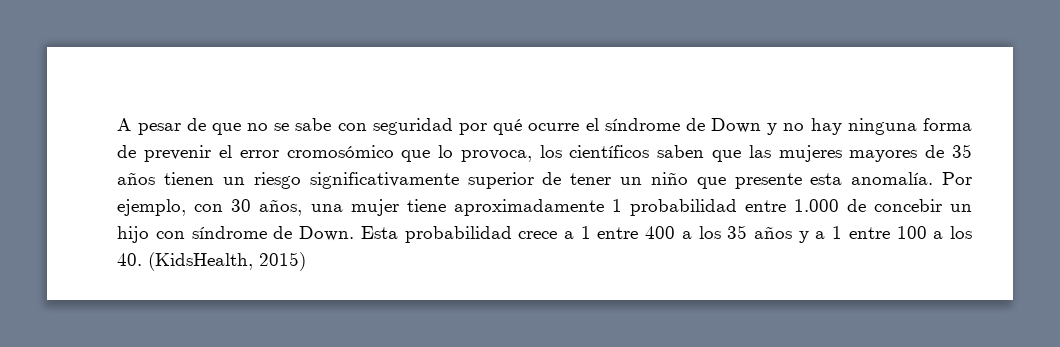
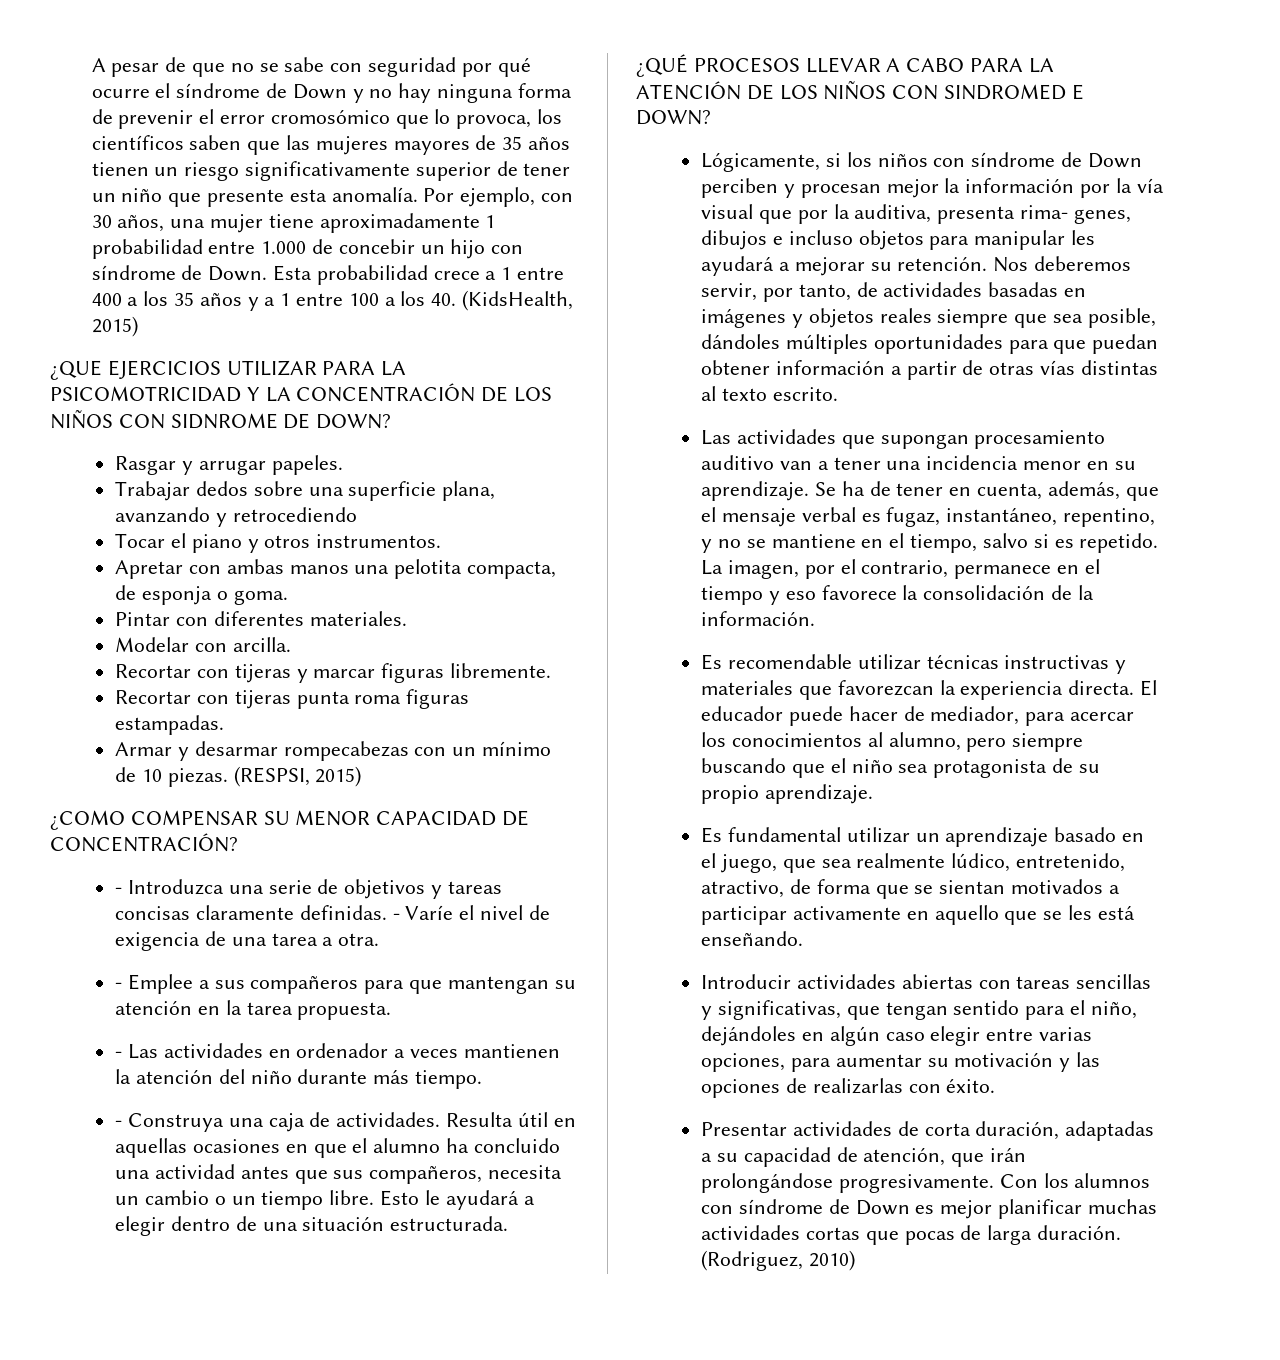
(307, 261) none -> [50,360,407,380] [50,383,553,402] [50,409,392,429] [115,455,343,475] [115,481,496,501] [115,507,357,527] [115,533,442,553] [115,559,557,579] [115,585,288,605] [115,611,407,626] [115,637,291,652] [115,663,552,683] [115,689,470,709] [115,715,225,735] [115,741,552,761] [115,766,362,787] [50,810,530,830] [50,833,238,852] [115,879,502,899] [115,905,550,920] [115,931,380,951] [115,974,576,994] [115,1000,392,1020] [115,1043,560,1059] [115,1069,483,1089] [115,1112,576,1132] [115,1138,560,1158] [115,1164,563,1184] [115,1190,535,1210] [115,1216,509,1236] [636,54,1054,77] [636,80,1084,100] [636,110,711,125] [701,152,1142,172] [701,178,1164,198] [701,204,1131,224] [701,230,1096,250] [701,256,1132,276] [701,282,1087,302] [701,308,1156,328] [701,334,1159,354] [701,360,1158,380] [701,386,838,401] [701,429,1106,449] [701,455,1136,470] [701,481,1159,501] [701,507,1156,527] [701,533,1159,553] [701,559,1100,579] [701,585,1094,605] [701,611,816,626] [701,654,1127,674] [701,680,1158,700] [701,706,1135,726] [701,732,1084,752] [701,758,1100,778] [701,784,874,804] [701,827,1145,847] [701,853,1126,873] [701,879,1120,899] [701,905,1135,925] [701,931,804,946] [701,974,1152,989] [701,1000,1137,1020] [701,1026,1093,1046] [701,1052,1101,1072] [701,1078,996,1098] [701,1121,1155,1141] [701,1147,1027,1167] [701,1173,1151,1193] [701,1199,1157,1219] [701,1225,1122,1245] [701,1250,856,1271] // ¿QUE EJERCICIOS UTILIZAR PARA LA PSICOMOTRICIDAD Y LA CONCENTRACIÓN DE LOS NIÑOS CON SIDNROME DE DOWN? // Rasgar y arrugar papeles. // Trabajar dedos sobre una superficie plana, avanzando y retrocediendo // Tocar el piano y otros instrumentos. // Apretar con ambas manos una pelotita compacta, de esponja o goma. // Pintar con diferentes materiales. // Modelar con arcilla. // Recortar con tijeras y marcar figuras libremente. // Recortar con tijeras punta roma figuras estampadas. // Armar y desarmar rompecabezas con un mínimo de 10 piezas. (RESPSI, 2015) // ¿COMO COMPENSAR SU MENOR CAPACIDAD DE CONCENTRACIÓN? // - Introduzca una serie de objetivos y tareas concisas claramente definidas. - Varíe el nivel de exigencia de una tarea a otra. // - Emplee a sus compañeros para que mantengan su atención en la tarea propuesta. // - Las actividades en ordenador a veces mantienen la atención del niño durante más tiempo. // - Construya una caja de actividades. Resulta útil en aquellas ocasiones en que el alumno ha concluido una actividad antes que sus compañeros, necesita un cambio o un tiempo libre. Esto le ayudará a elegir dentro de una situación estructurada. // ¿QUÉ PROCESOS LLEVAR A CABO PARA LA ATENCIÓN DE LOS NIÑOS CON SINDROMED E DOWN? // Lógicamente, si los niños con síndrome de Down perciben y procesan mejor la información por la vía visual que por la auditiva, presenta rima- genes, dibujos e incluso objetos para manipular les ayudará a mejorar su retención. Nos deberemos servir, por tanto, de actividades basadas en imágenes y objetos reales siempre que sea posible, dándoles múltiples oportunidades para que puedan obtener información a partir de otras vías distintas al texto escrito. // Las actividades que supongan procesamiento auditivo van a tener una incidencia menor en su aprendizaje. Se ha de tener en cuenta, además, que el mensaje verbal es fugaz, instantáneo, repentino, y no se mantiene en el tiempo, salvo si es repetido. La imagen, por el contrario, permanece en el tiempo y eso favorece la consolidación de la información. // Es recomendable utilizar técnicas instructivas y materiales que favorezcan la experiencia directa. El educador puede hacer de mediador, para acercar los conocimientos al alumno, pero siempre buscando que el niño sea protagonista de su propio aprendizaje. // Es fundamental utilizar un aprendizaje basado en el juego, que sea realmente lúdico, entretenido, atractivo, de forma que se sientan motivados a participar activamente en aquello que se les está enseñando. // Introducir actividades abiertas con tareas sencillas y significativas, que tengan sentido para el niño, dejándoles en algún caso elegir entre varias opciones, para aumentar su motivación y las opciones de realizarlas con éxito. // Presentar actividades de corta duración, adaptadas a su capacidad de atención, que irán prolongándose progresivamente. Con los alumnos con síndrome de Down es mejor planificar muchas actividades cortas que pocas de larga duración. (Rodriguez, 2010)

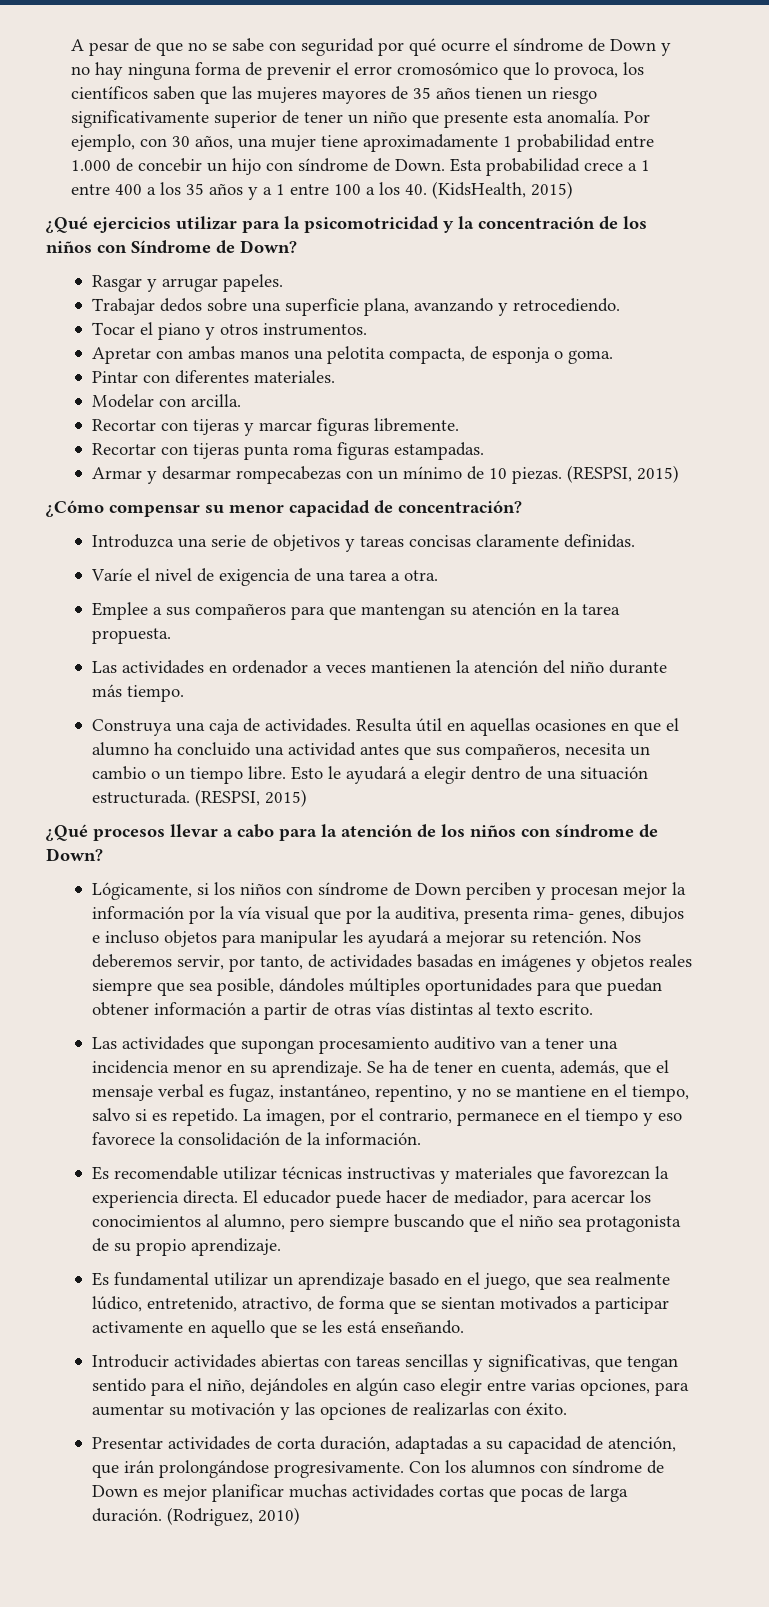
[50,360,407,380] [50,383,553,402] [50,409,392,429] ¿QUE EJERCICIOS UTILIZAR PARA LA PSICOMOTRICIDAD Y LA CONCENTRACIÓN DE LOS NIÑOS CON SIDNROME DE DOWN? -> [46,216,647,233] [46,240,297,254] ¿Qué ejercicios utilizar para la psicomotricidad y la concentración de los niños con Síndrome de Down?
[232,507,357,522] retrocediendo -> [512,298,620,312] retrocediendo.
[50,810,530,830] [50,833,238,852] [115,887,123,894] ¿COMO COMPENSAR SU MENOR CAPACIDAD DE CONCENTRACIÓN? // - -> [46,500,522,517] ¿Cómo compensar su menor capacidad de concentración? //
[392,913,400,920] - -> (635, 541) //
[115,982,123,989] - -> (438, 575) none
[115,1051,123,1058] - -> (171, 636) none
[115,1120,123,1127] - -> (184, 693) none
[636,54,1054,77] [636,80,1084,100] [636,110,711,125] // ¿QUÉ PROCESOS LLEVAR A CABO PARA LA ATENCIÓN DE LOS NIÑOS CON SINDROMED E DOWN? -> [194,789,307,807] [46,824,658,841] [46,848,103,861] (RESPSI, 2015) // ¿Qué procesos llevar a cabo para la atención de los niños con síndrome de Down?

